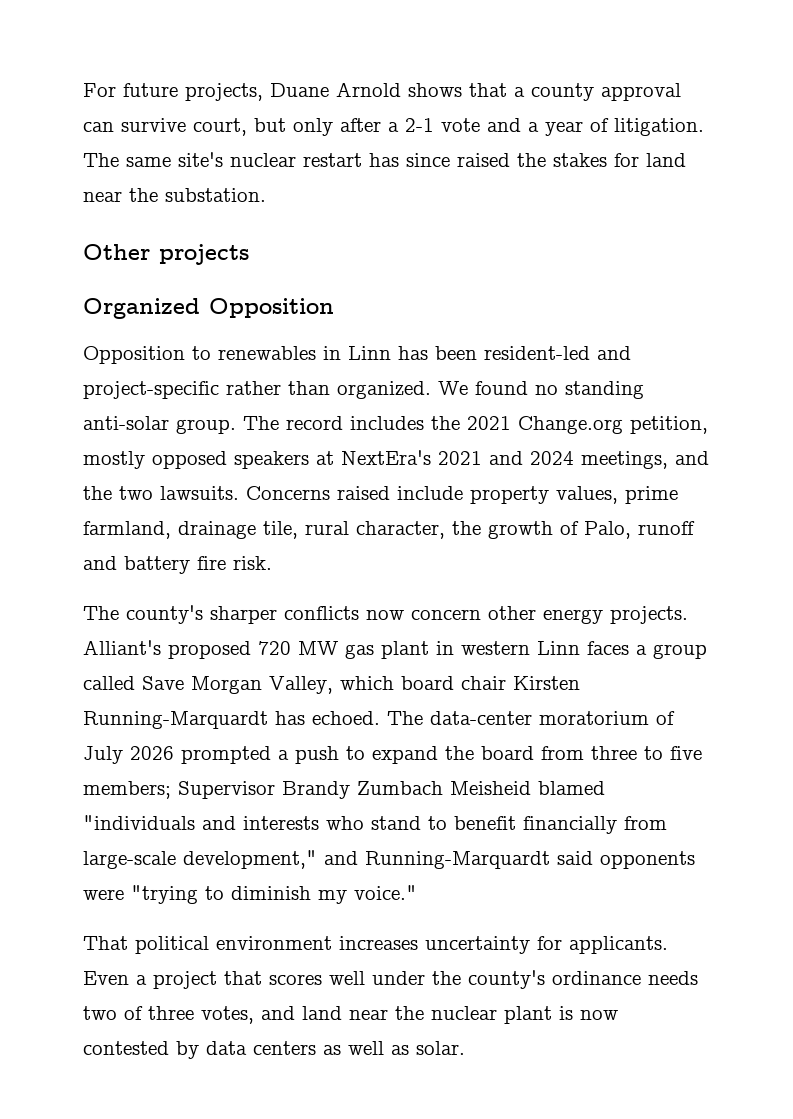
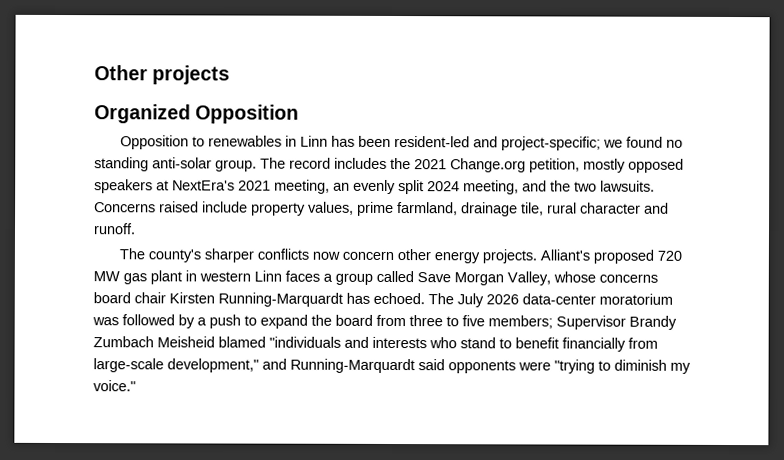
[83,82,681,101] [83,118,704,136] [83,152,686,167] [83,188,266,202] For future projects, Duane Arnold shows that a county approval can survive court, but only after a 2-1 vote and a year of litigation. The same site's nuclear restart has since raised the stakes for land near the substation. // -> (94, 73) none
[83,381,468,399] project-specific rather than organized. We -> [500,136,623,151] project-specific; we
[489,451,668,469] and 2024 meetings, -> [274,179,519,195] meeting, an evenly split 2024 meeting,
[356,521,695,539] [83,556,272,574] character, the growth of Palo, runoff and battery fire risk. -> [580,202,669,214] [93,223,136,235] character and runoff.
[340,676,394,690] which -> [553,271,658,283] whose concerns
[430,711,675,725] [83,746,271,764] data-center moratorium of July 2026 prompted -> [457,293,673,308] [92,314,195,329] July 2026 data-center moratorium was followed by
[83,936,668,954] [83,970,698,989] [83,1006,618,1024] [83,1041,465,1059] // That political environment increases uncertainty for applicants. Even a project that scores well under the county's ordinance needs two of three votes, and land near the nuclear plant is now contested by data centers as well as solar. -> (136, 386) none

